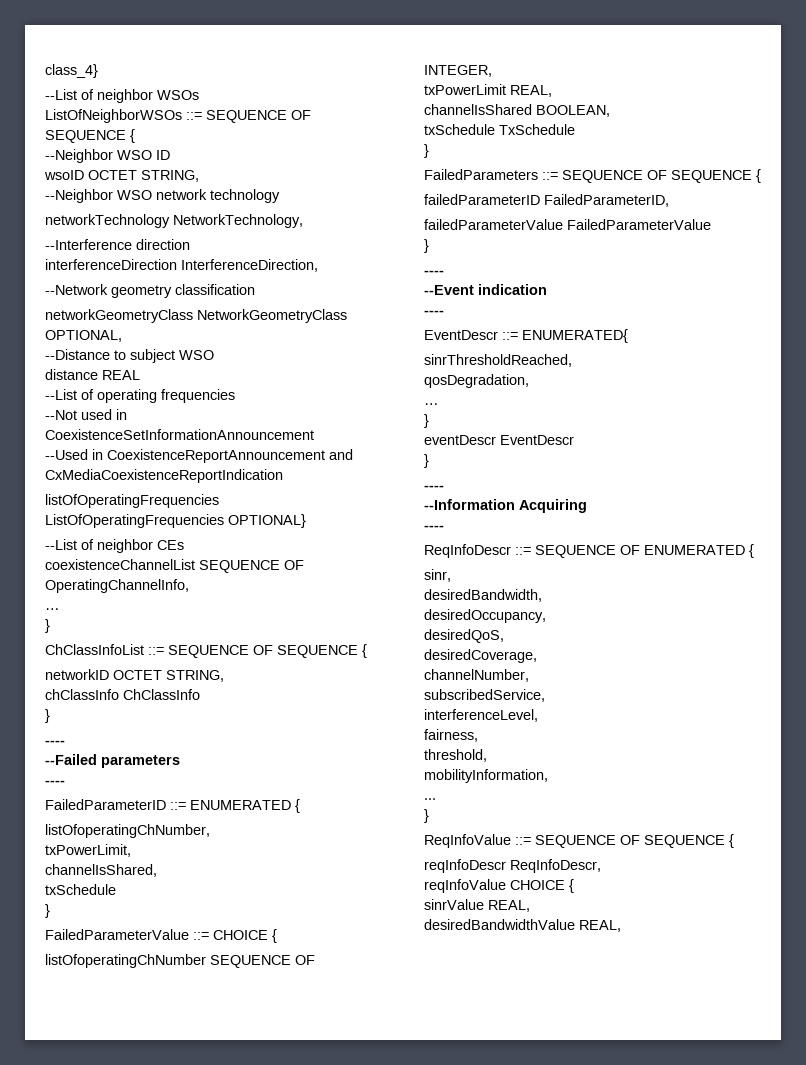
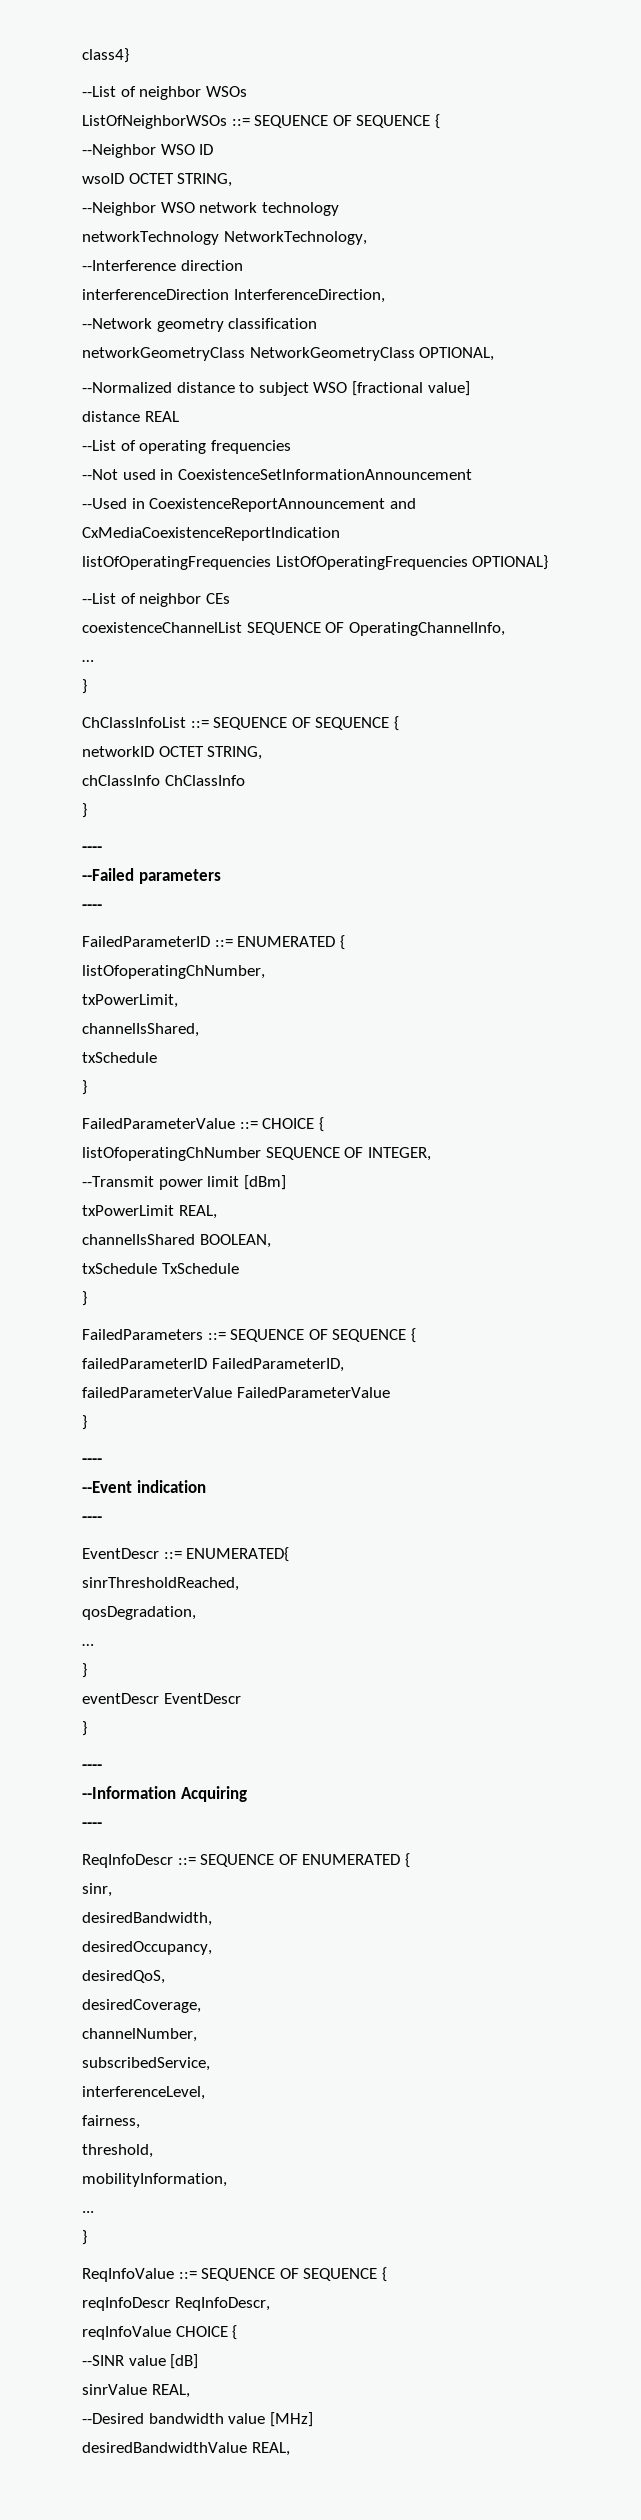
[45,64,98,78] class_4} -> [82,48,129,63] class4}
[45,349,110,360] --Distance -> [82,382,235,393] --Normalized distance
(214, 355) none -> [351,381,470,396] [fractional value]
(492, 71) none -> [82,1175,286,1190] // --Transmit power limit [dBm]
(574, 886) none -> [82,2354,199,2369] // --SINR value [dB]
(530, 906) none -> [82,2412,313,2427] // --Desired bandwidth value [MHz]

